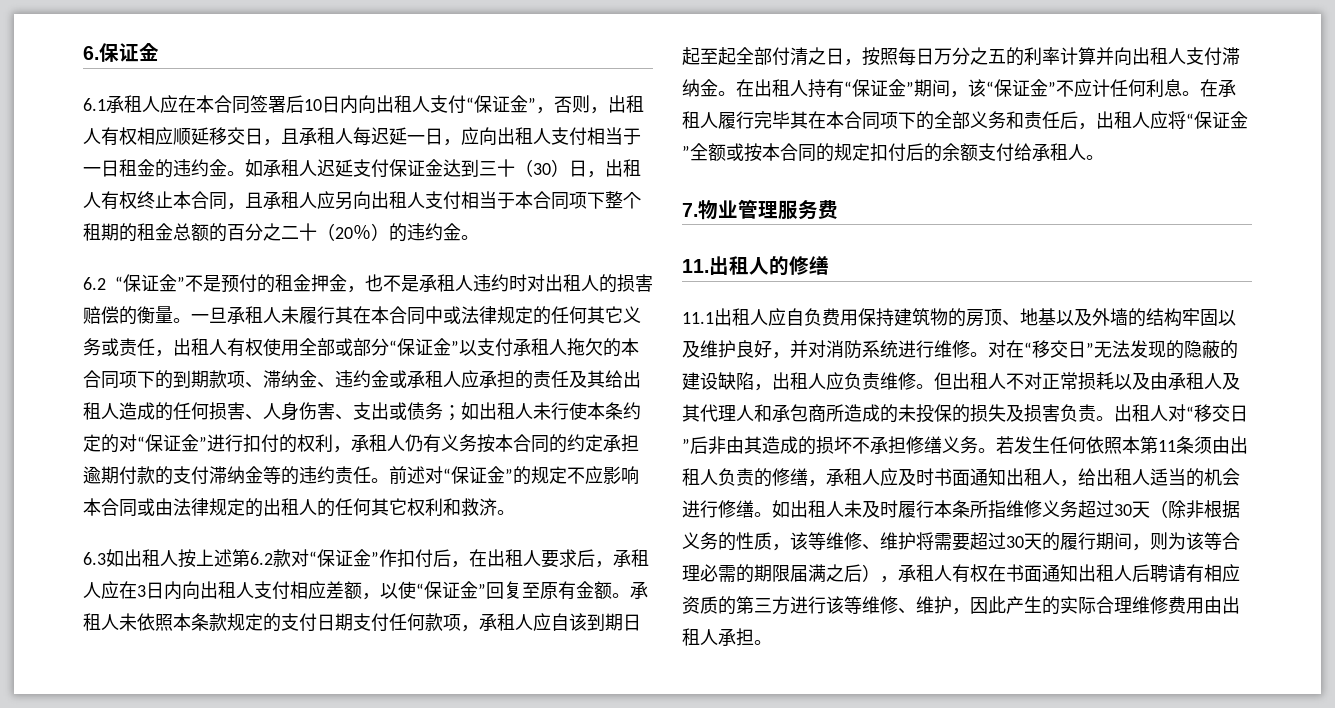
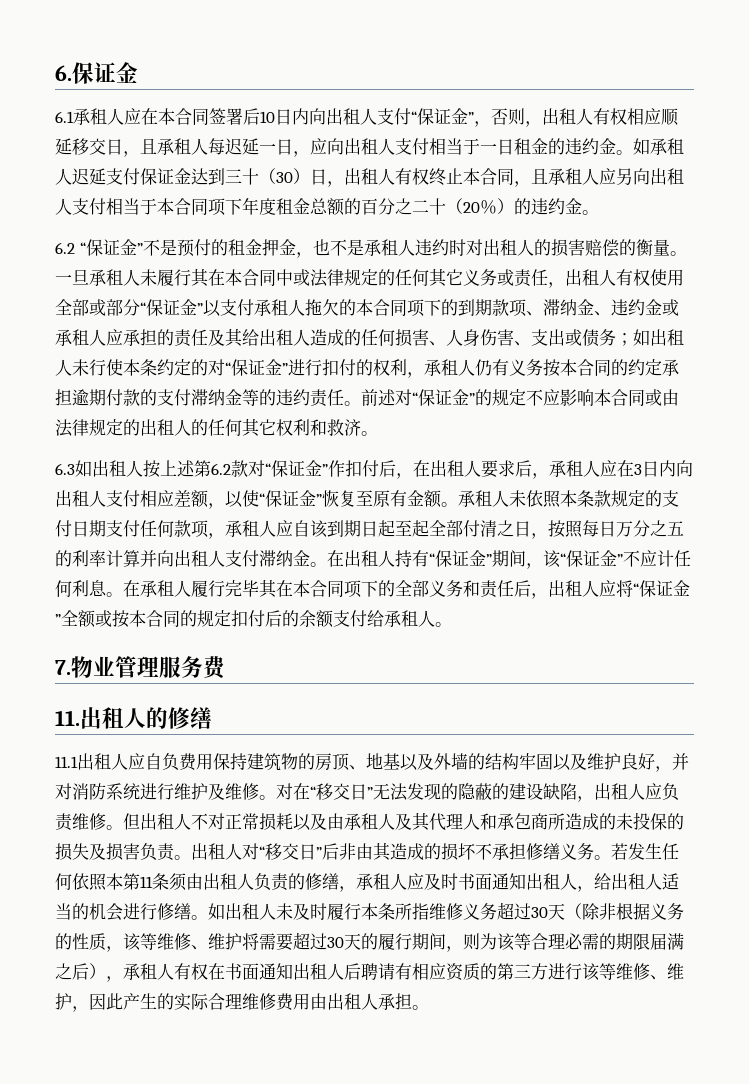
[605,191,641,209] [83,223,137,242] 整个租期的 -> [242,197,276,215] 年度
[486,582,504,599] 回 -> [322,490,339,507] 恢
(952, 349) none -> [191,783,242,800] 护及维

